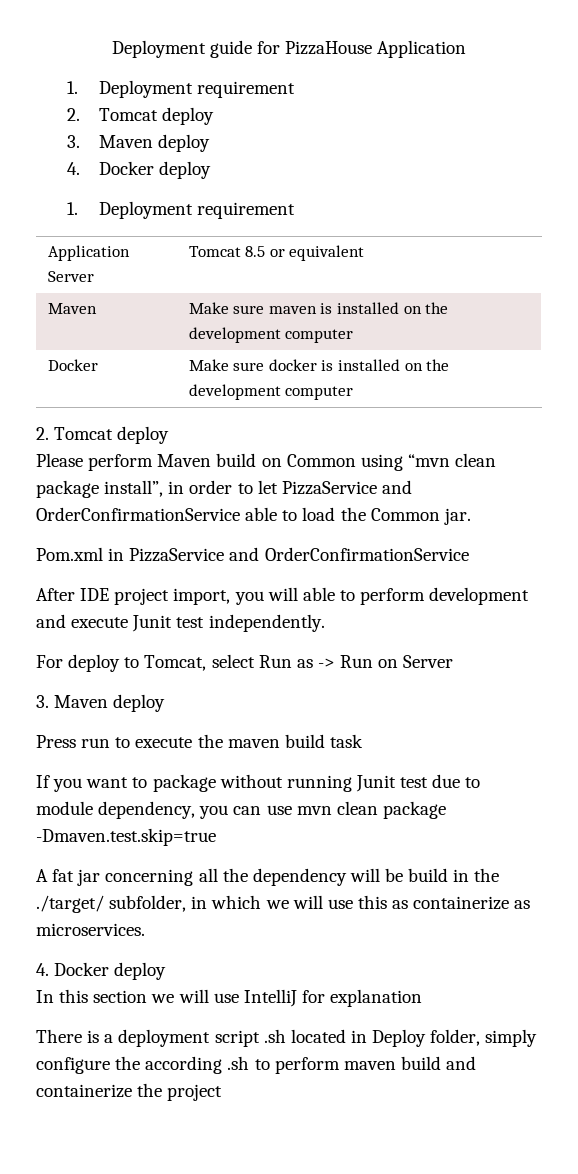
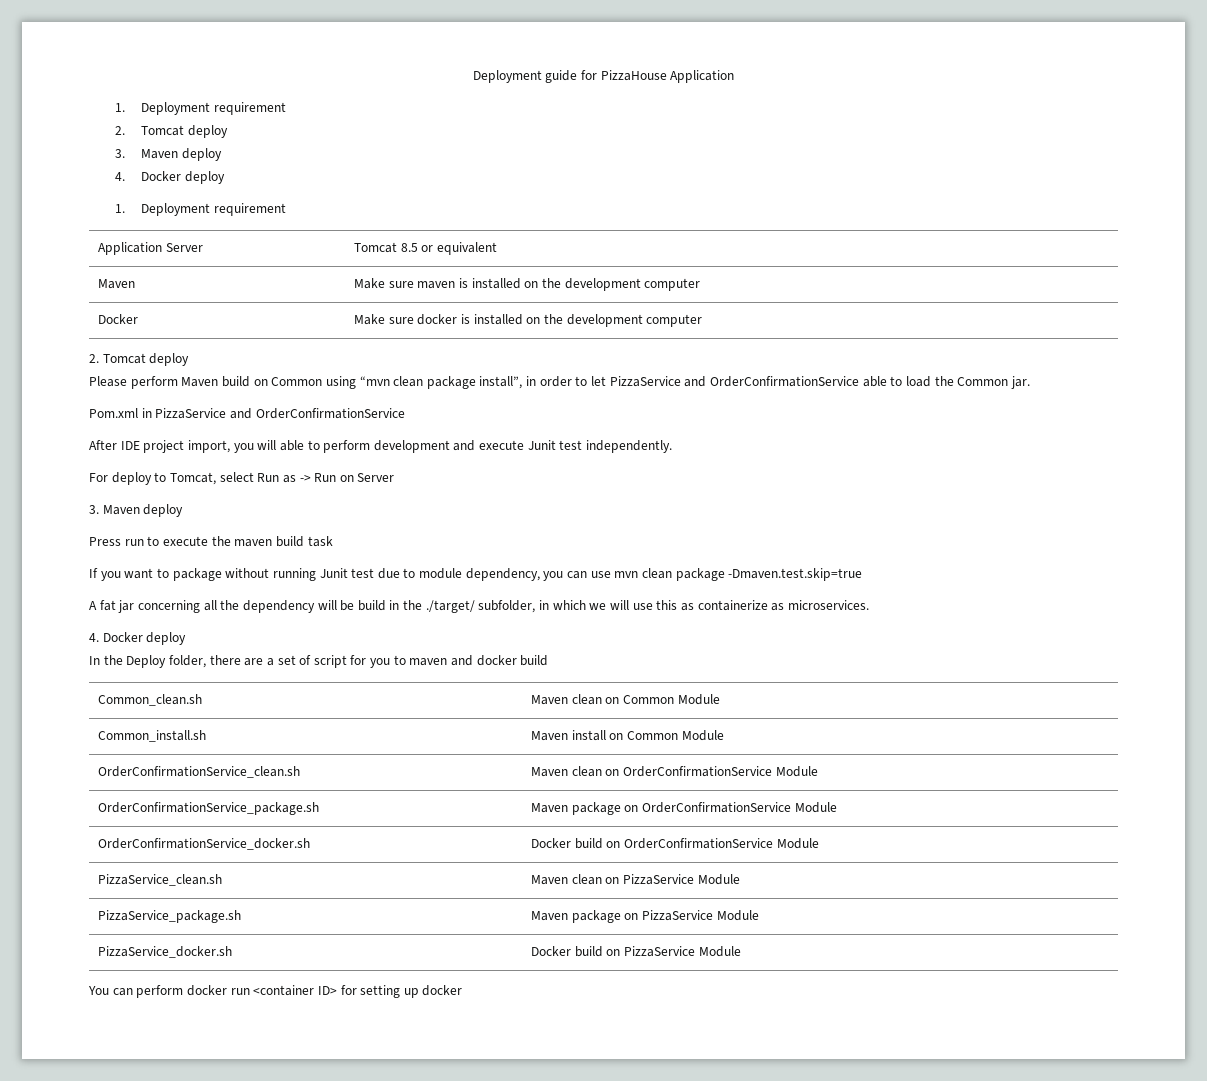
[59,989,423,1007] [36,1029,538,1047] [36,1056,477,1074] [36,1083,223,1101] this section we will use IntelliJ for explanation // There is a deployment script .sh located in Deploy folder, simply configure the according .sh to perform maven build and containerize the project -> [103,655,549,668] [98,694,203,706] [531,694,720,705] [98,730,207,742] [531,730,724,741] [98,766,301,778] [531,766,818,777] [98,802,320,815] [531,802,837,815] [98,838,311,850] [531,838,819,849] [98,874,223,886] [531,874,740,885] [98,910,242,923] [531,910,759,923] [98,946,233,958] [531,946,741,957] [88,985,463,998] the Deploy folder, there are a set of script for you to maven and docker build // Common_clean.sh | Maven clean on Common Module // Common_install.sh | Maven install on Common Module // OrderConfirmationService_clean.sh | Maven clean on OrderConfirmationService Module // OrderConfirmationService_package.sh | Maven package on OrderConfirmationService Module // OrderConfirmationService_docker.sh | Docker build on OrderConfirmationService Module // PizzaService_clean.sh | Maven clean on PizzaService Module // PizzaService_package.sh | Maven package on PizzaService Module // PizzaService_docker.sh | Docker build on PizzaService Module // You can perform docker run <container ID> for setting up docker

